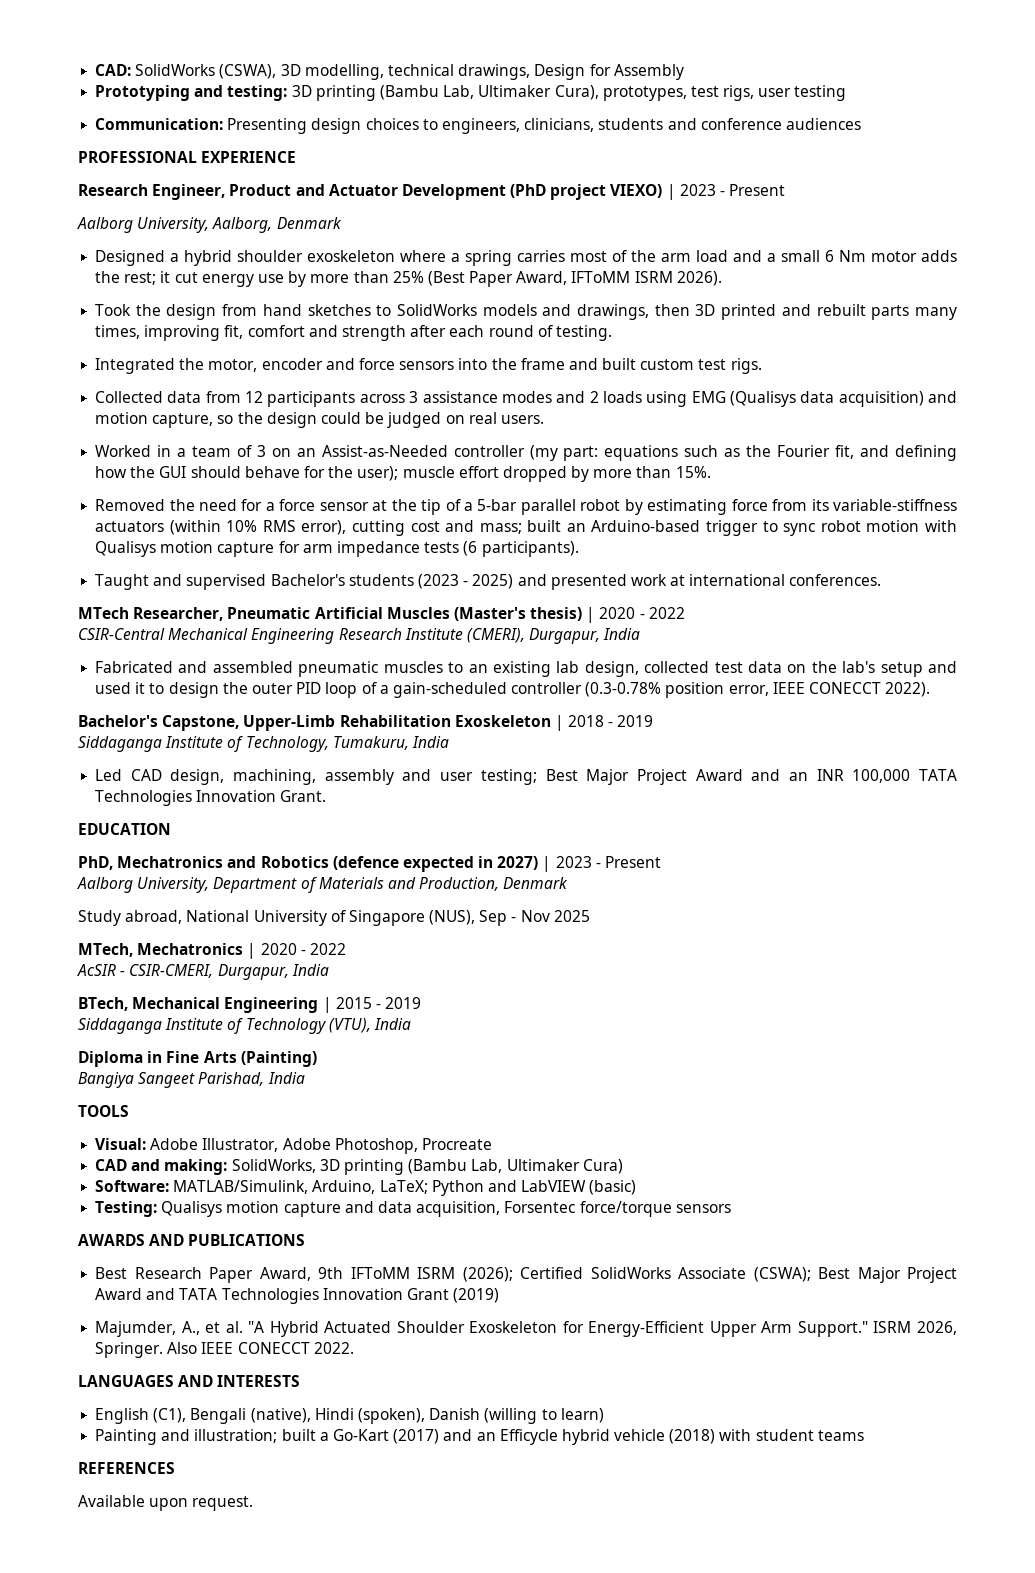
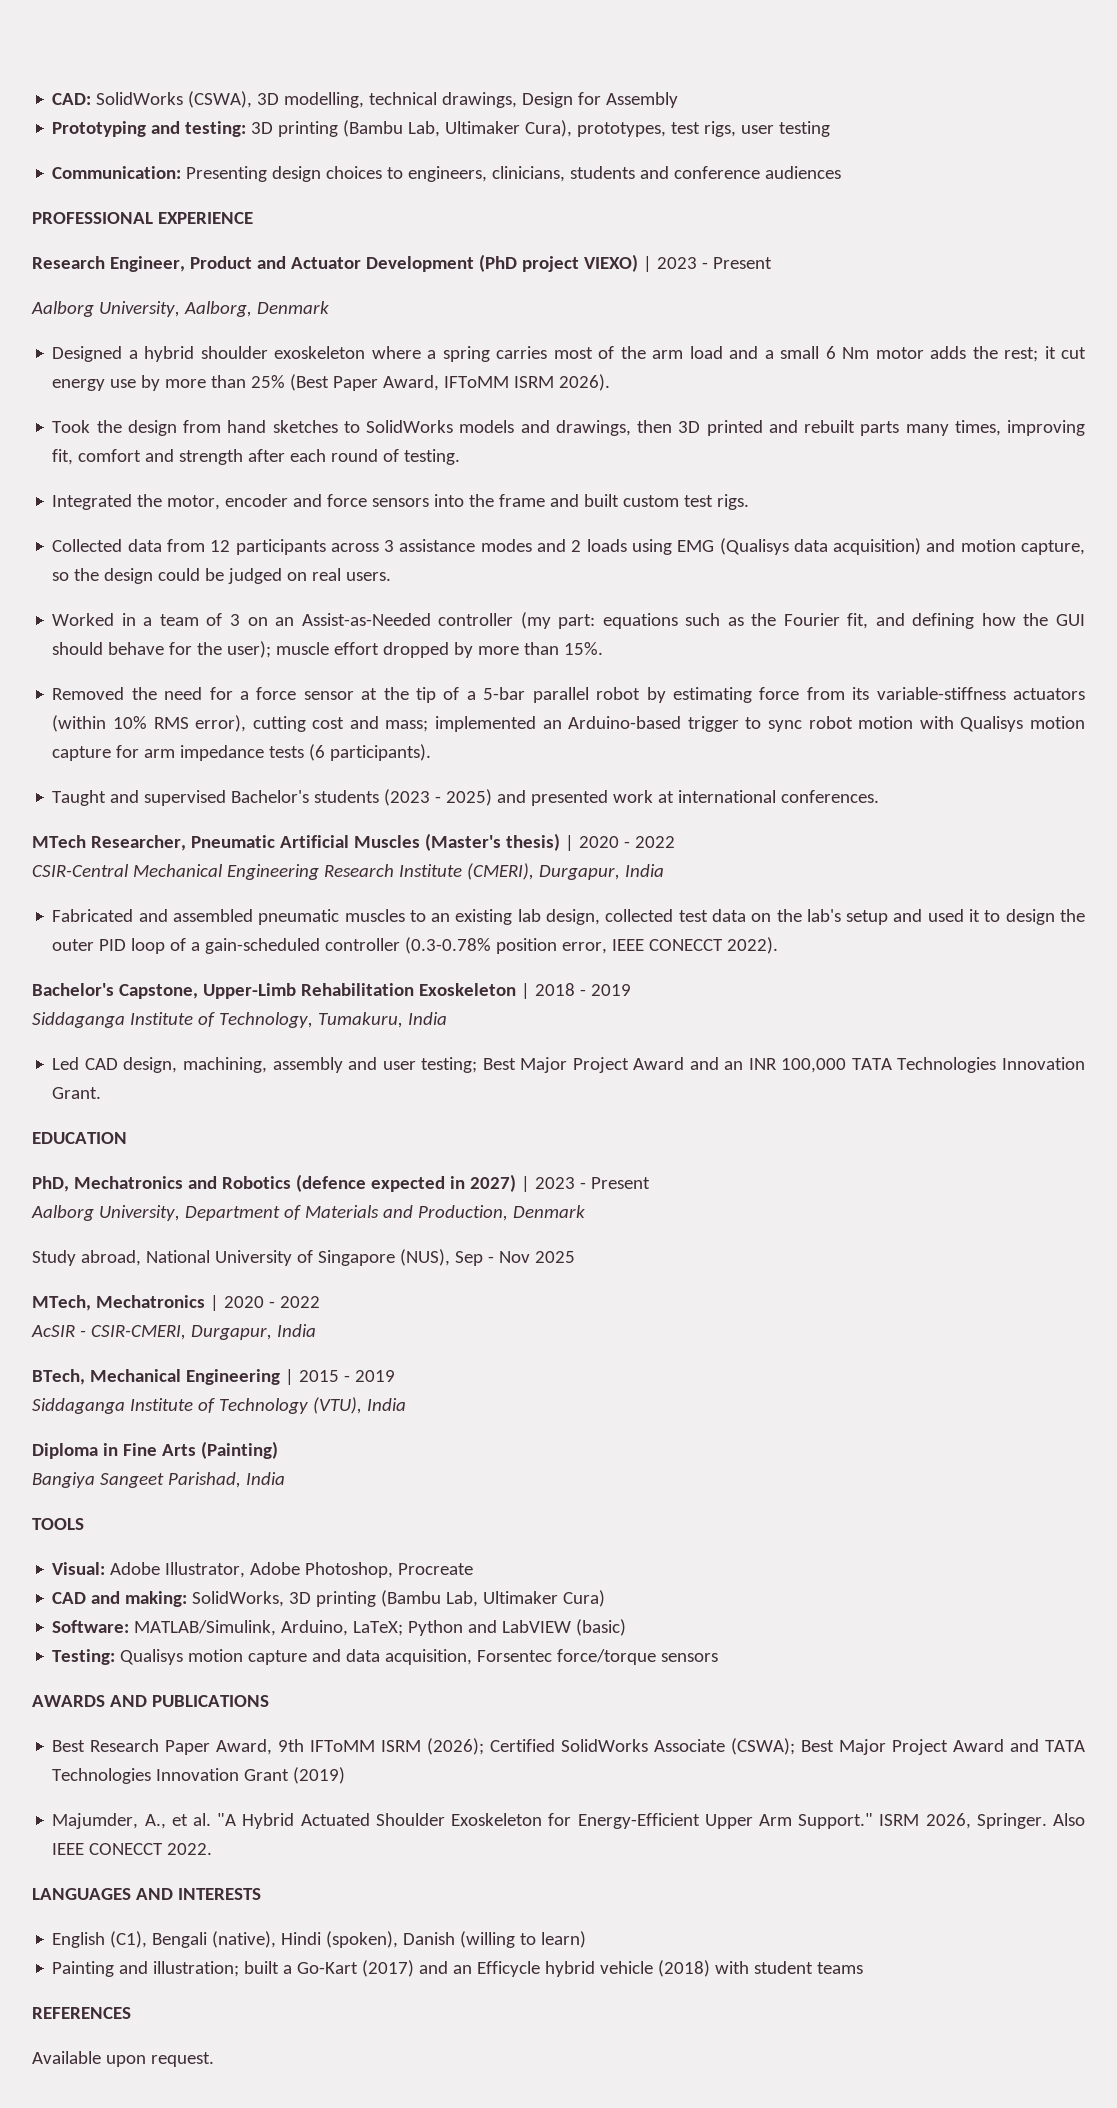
[527,520,562,532] built -> [435,716,537,732] implemented

